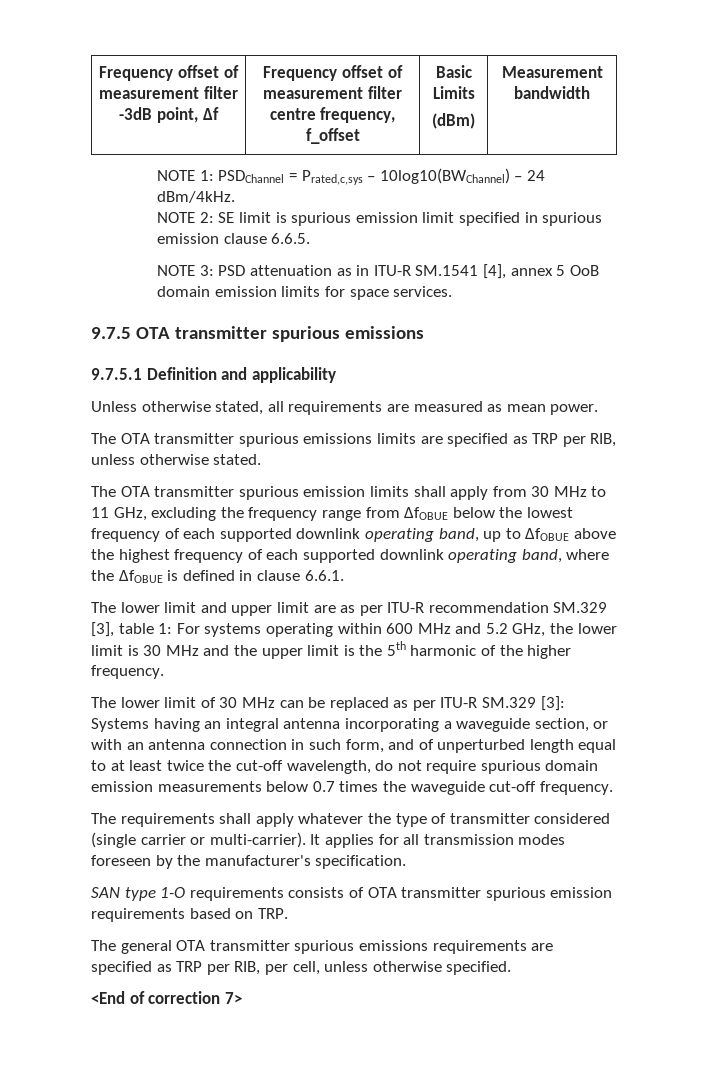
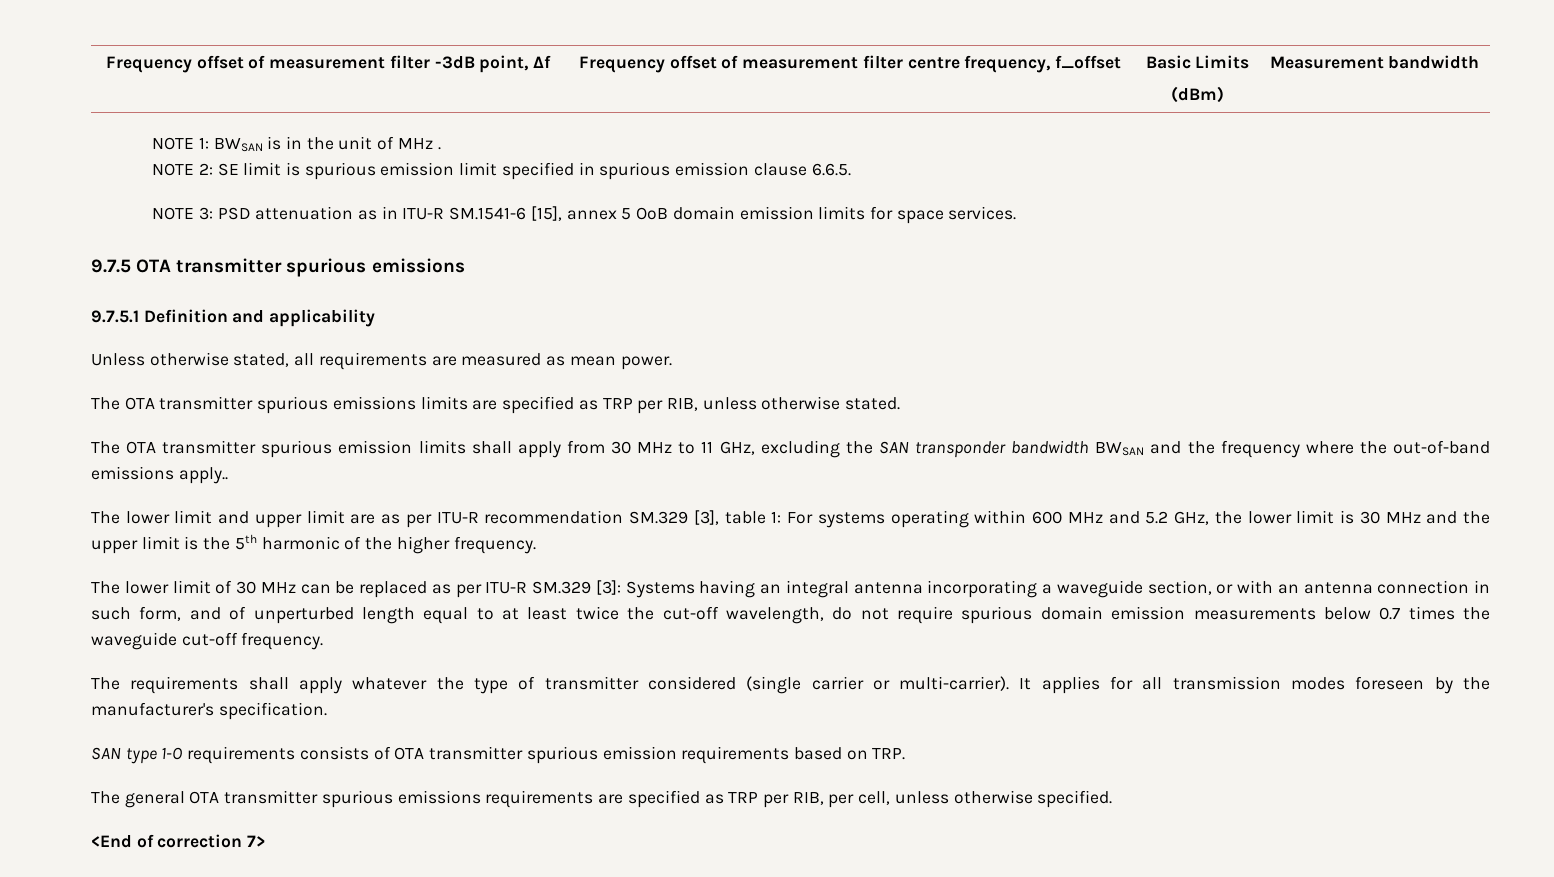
[218,168,546,185] [157,191,236,203] PSDChannel = Prated,c,sys – 10log10(BWChannel) – 24 dBm/4kHz. -> [213,136,441,152] BWSAN is in the unit of MHz .
[415,264,507,279] SM.1541 [4], -> [449,206,562,221] SM.1541-6 [15],
[248,507,573,521] [91,528,616,542] [91,549,610,563] [91,570,344,583] frequency range from ΔfOBUE below the lowest frequency of each supported downlink operating band, up to ΔfOBUE above the highest frequency of each supported downlink operating band, where the ΔfOBUE is defined in clause 6.6.1. -> [878,440,1490,458] [91,466,228,484] SAN transponder bandwidth BWSAN and the frequency where the out-of-band emissions apply..

